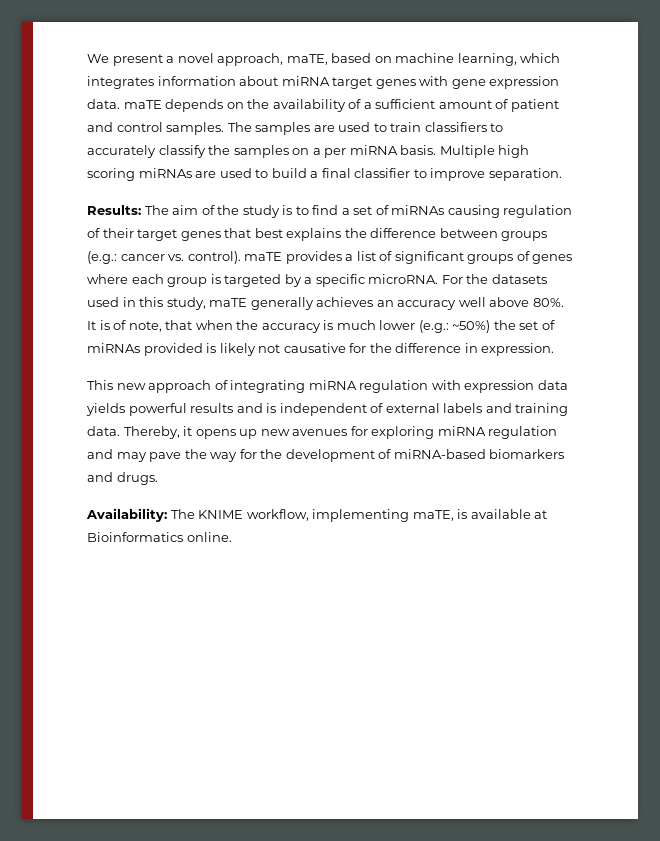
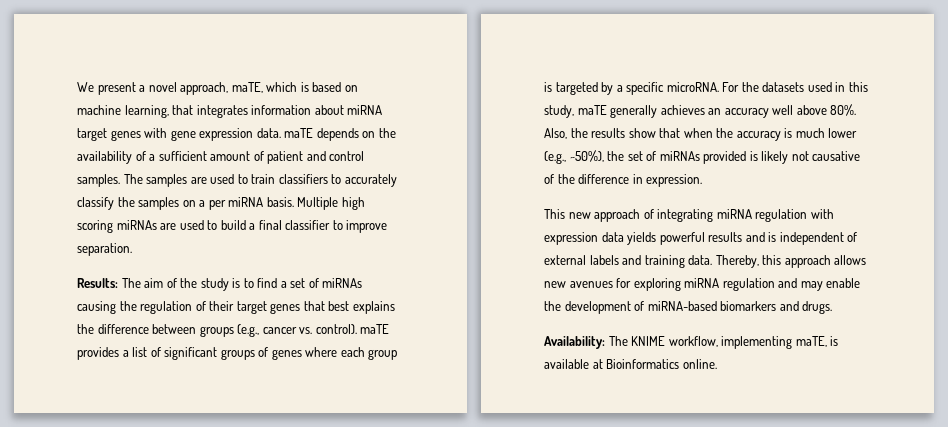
(328, 59) none -> [266,82,309,92] which is
[520,53,561,63] which -> [172,105,194,115] that
(500, 211) none -> [119,301,137,311] the
[87,251,117,264] (e.g.: -> [237,324,260,337] (e.g.,
[87,320,162,332] It is of note, -> [544,128,656,139] Also, the results show
[418,320,491,333] (e.g.: ~50%) -> [544,150,604,164] (e.g., ~50%),
[349,343,367,353] for -> [544,174,554,184] of
[183,426,258,439] it opens up -> [762,255,867,268] this approach allows
[149,449,257,462] pave the way for -> [826,278,861,288] enable

